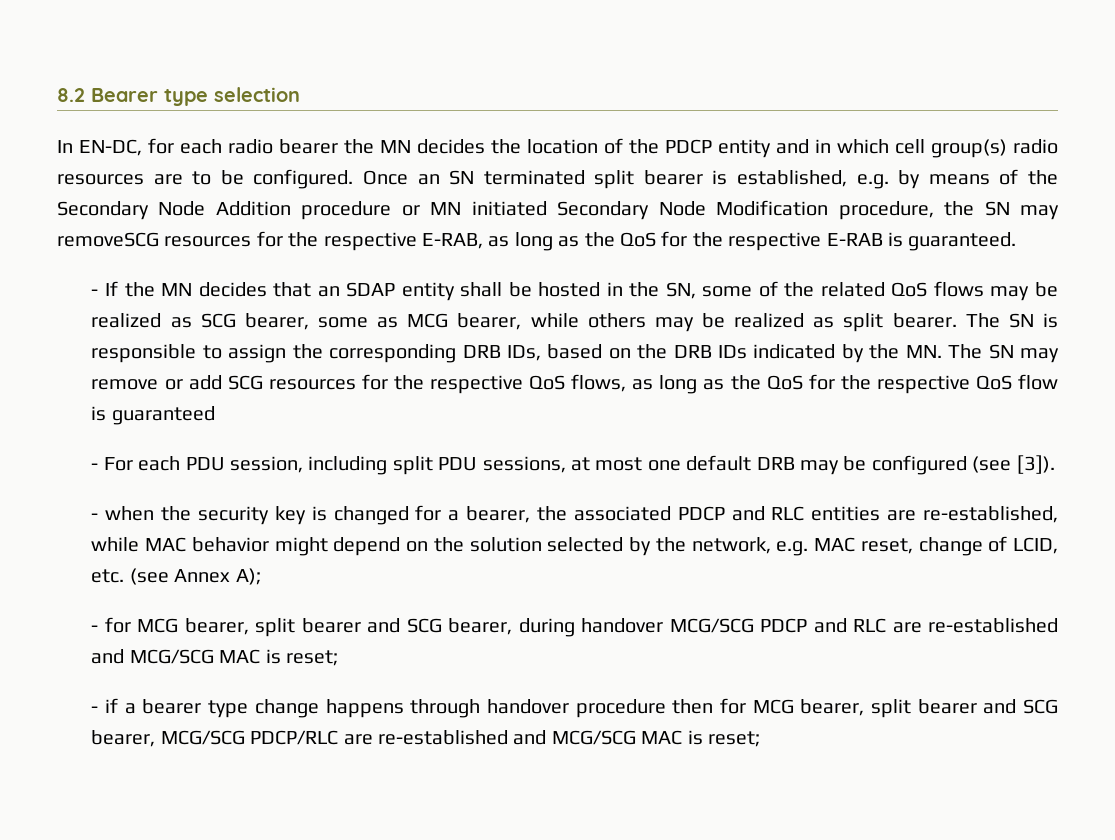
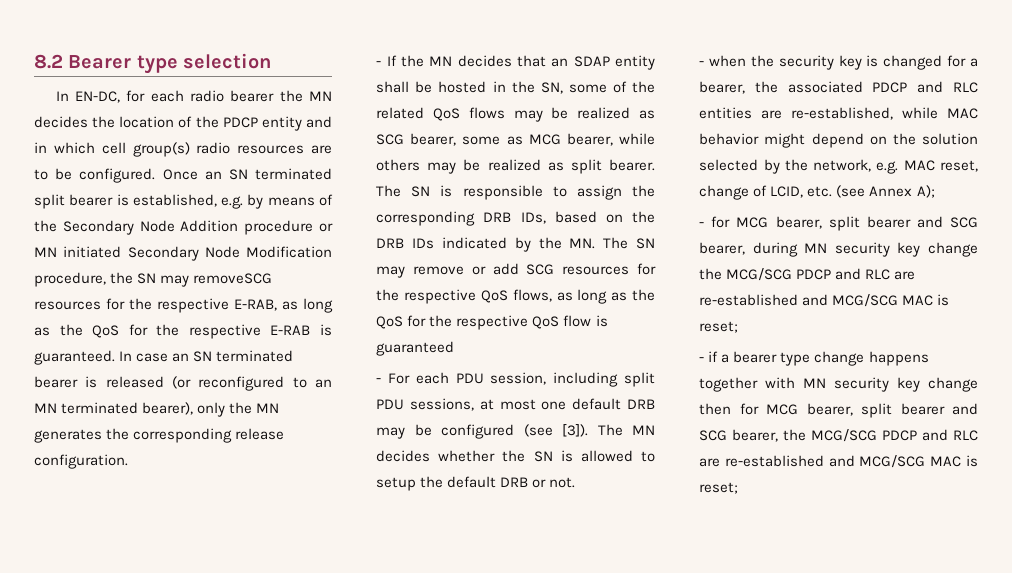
(1017, 241) none -> [119,350,294,362] [34,376,332,391] [34,402,280,417] [34,428,285,443] [34,454,128,469] In case an SN terminated bearer is released (or reconfigured to an MN terminated bearer), only the MN generates the corresponding release configuration.
(1055, 464) none -> [597,424,655,436] [376,450,655,462] [376,476,576,491] The MN decides whether the SN is allowed to setup the default DRB or not.
[581,618,664,633] handover -> [804,242,978,257] [699,268,723,280] MN security key change the
[410,699,666,718] through handover procedure -> [699,377,978,392] together with MN security key change
[160,730,339,745] MCG/SCG PDCP/RLC -> [783,429,978,442] the MCG/SCG PDCP and RLC

